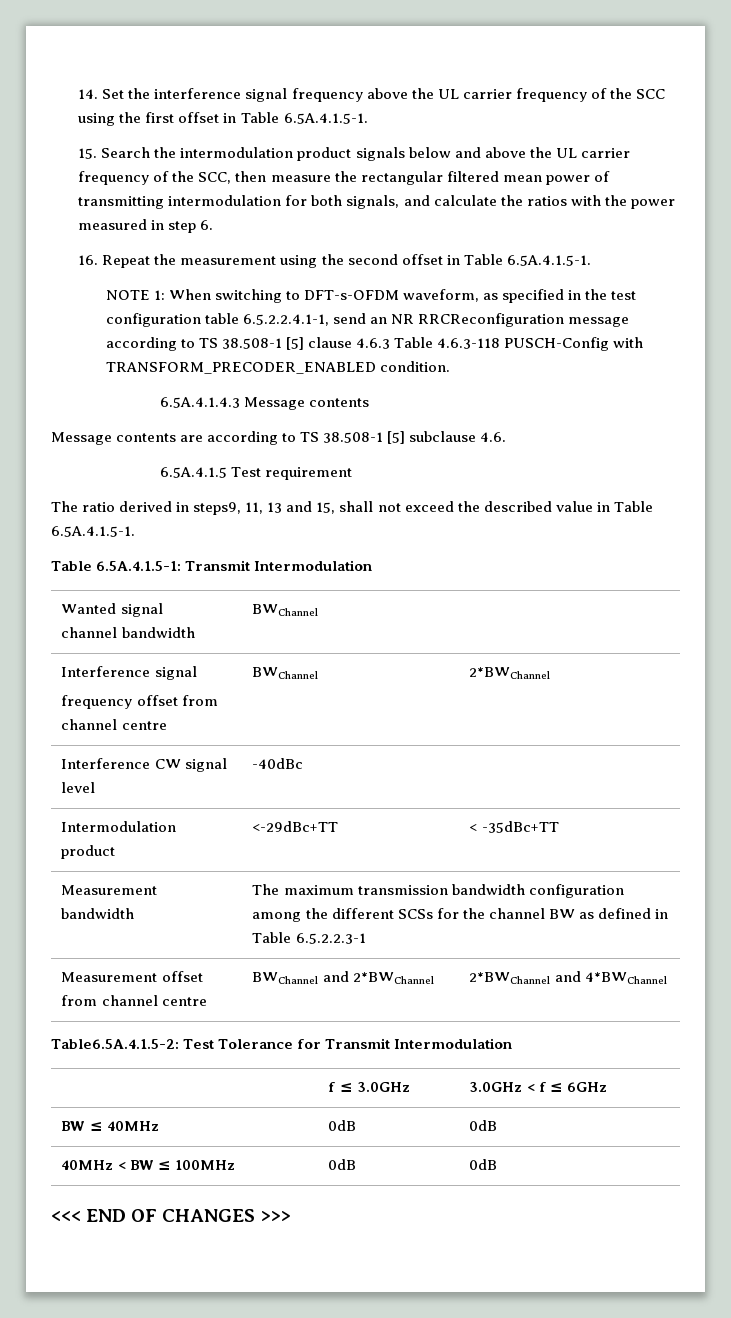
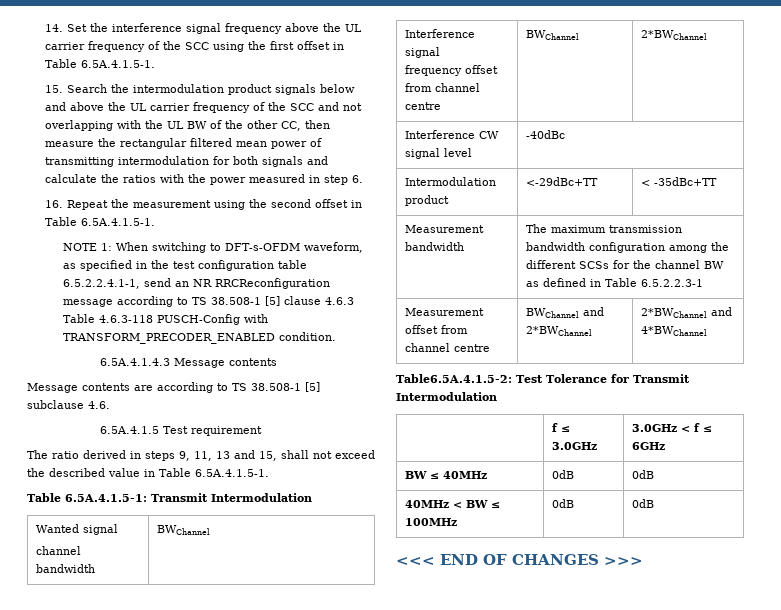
[198,172,232,184] SCC, -> [290,102,363,111] [45,120,302,131] SCC and not overlapping with the UL BW of the other CC,
[346,195,400,209] signals, -> [262,156,304,167] signals
[193,502,242,515] steps9, -> [145,451,190,461] steps 9,

